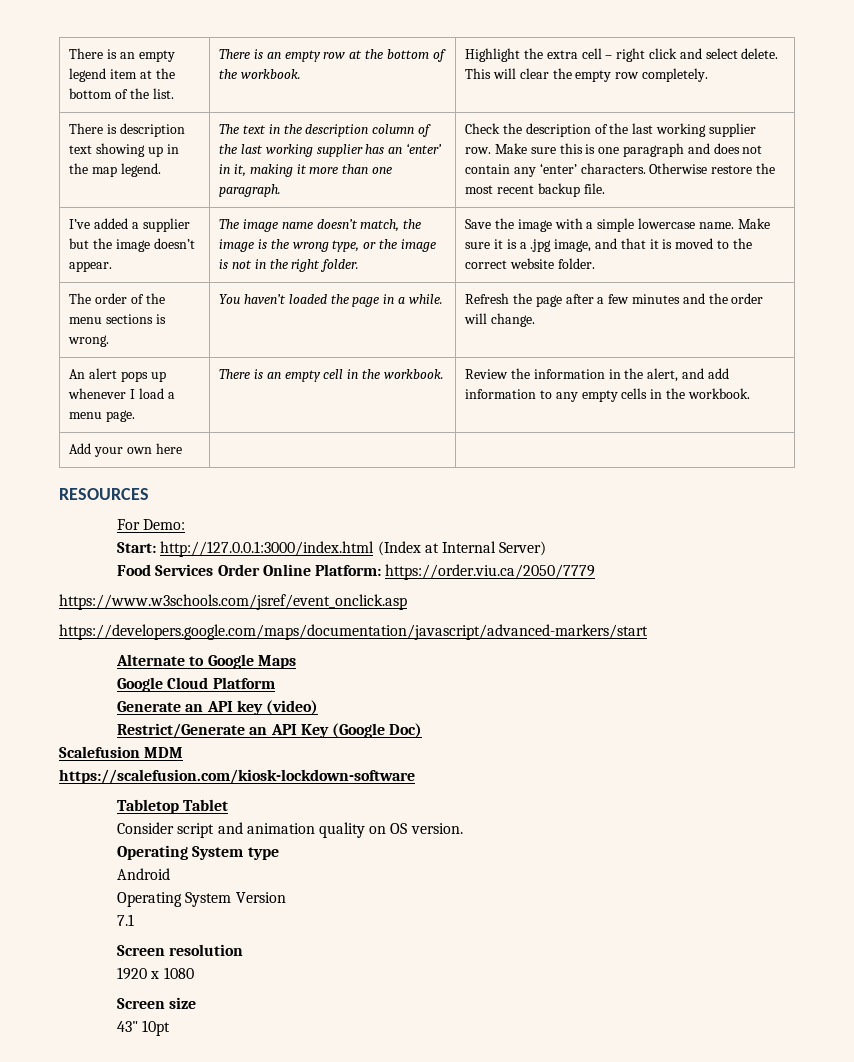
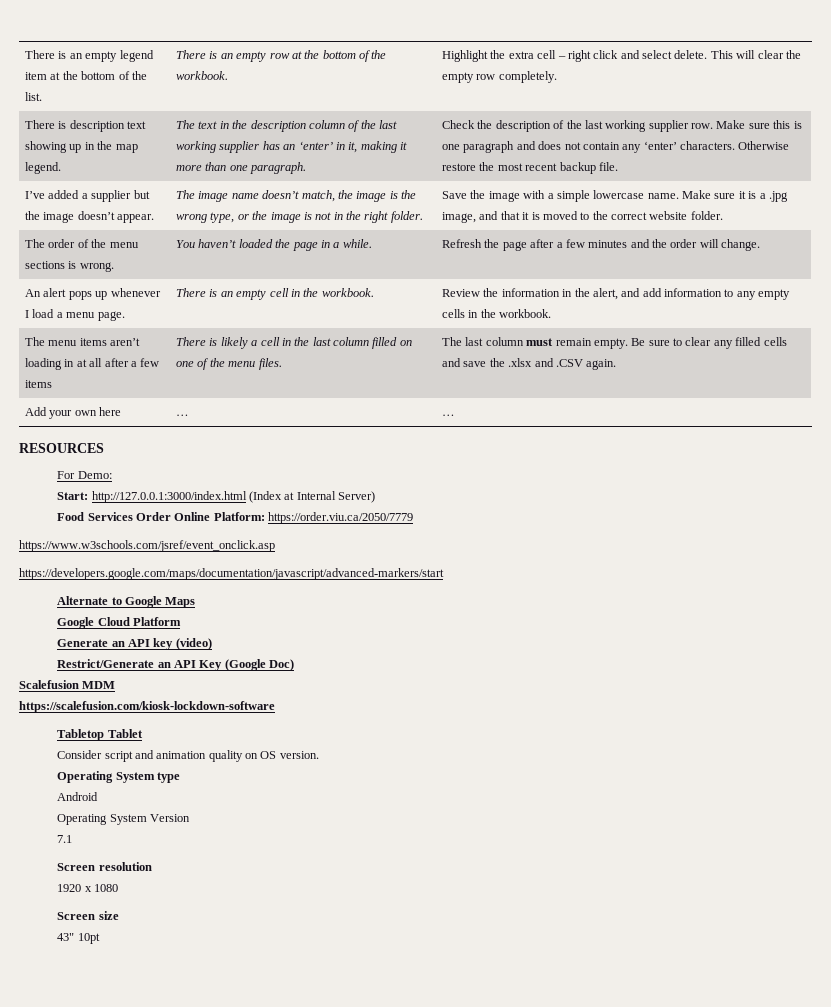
(750, 393) none -> [25,337,141,346] [25,358,160,370] [25,380,53,388] [176,337,412,349] [176,358,282,370] [442,337,787,349] [442,358,617,370] // The menu items aren’t loading in at all after a few items | There is likely a cell in the last column filled on one of the menu files. | The last column must remain empty. Be sure to clear any filled cells and save the .xlsx and .CSV again.
(182, 448) | -> [176,414,190,416] [442,414,456,416] … | …

